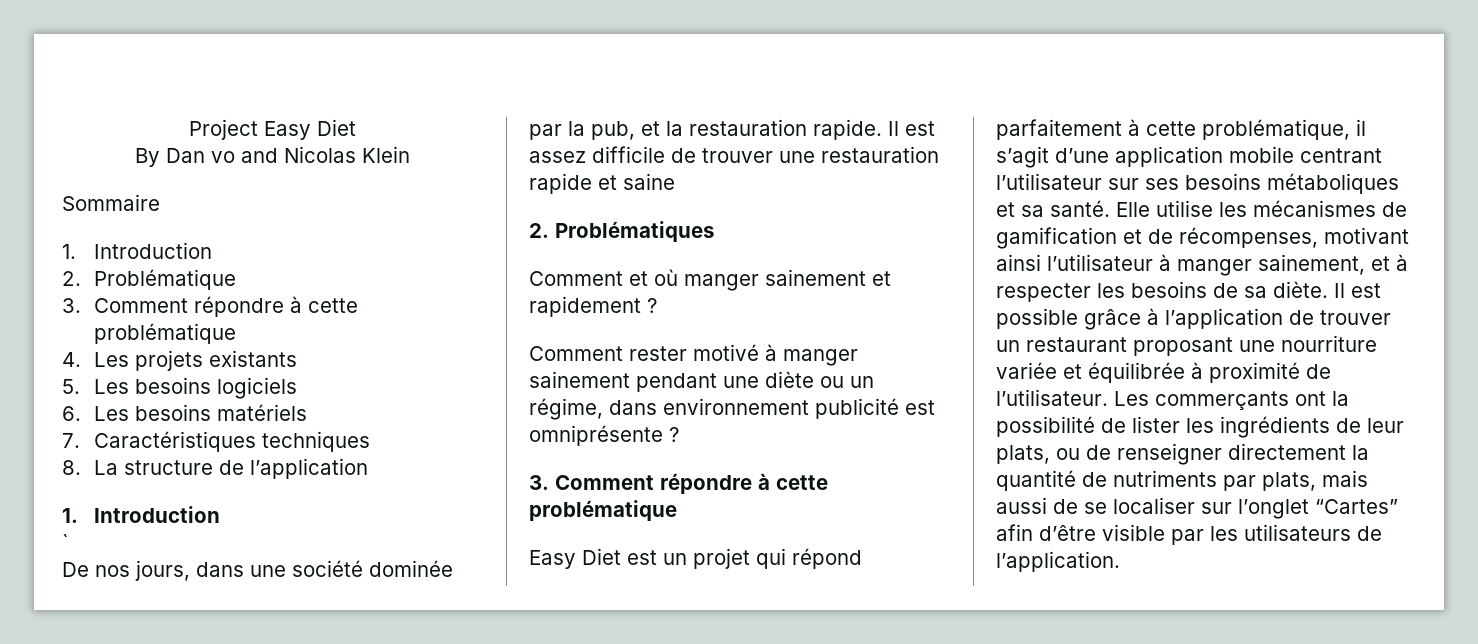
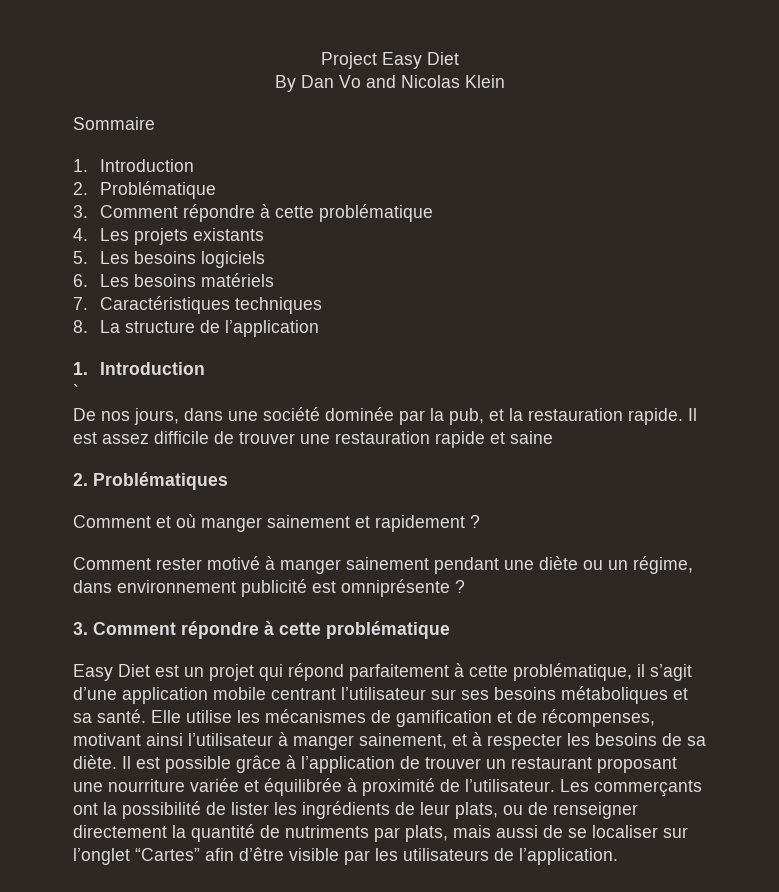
[210,151,235,163] vo -> [339,75,361,88] Vo

